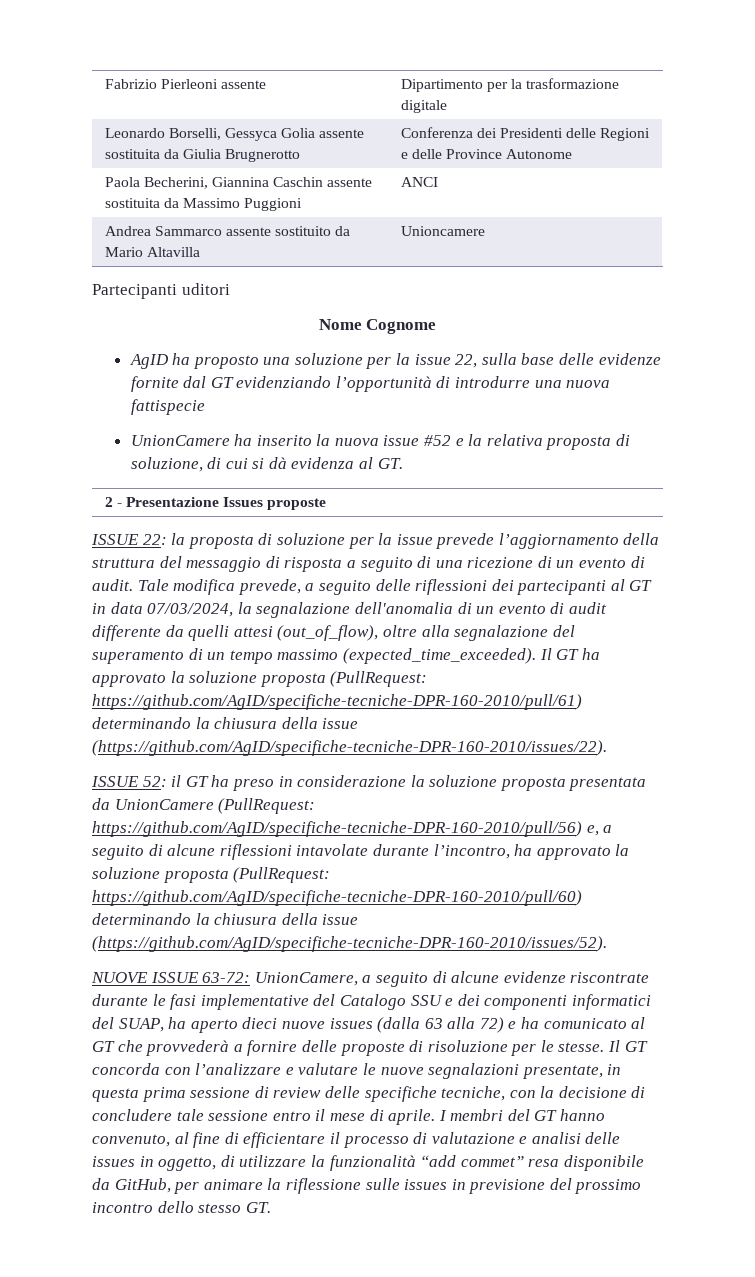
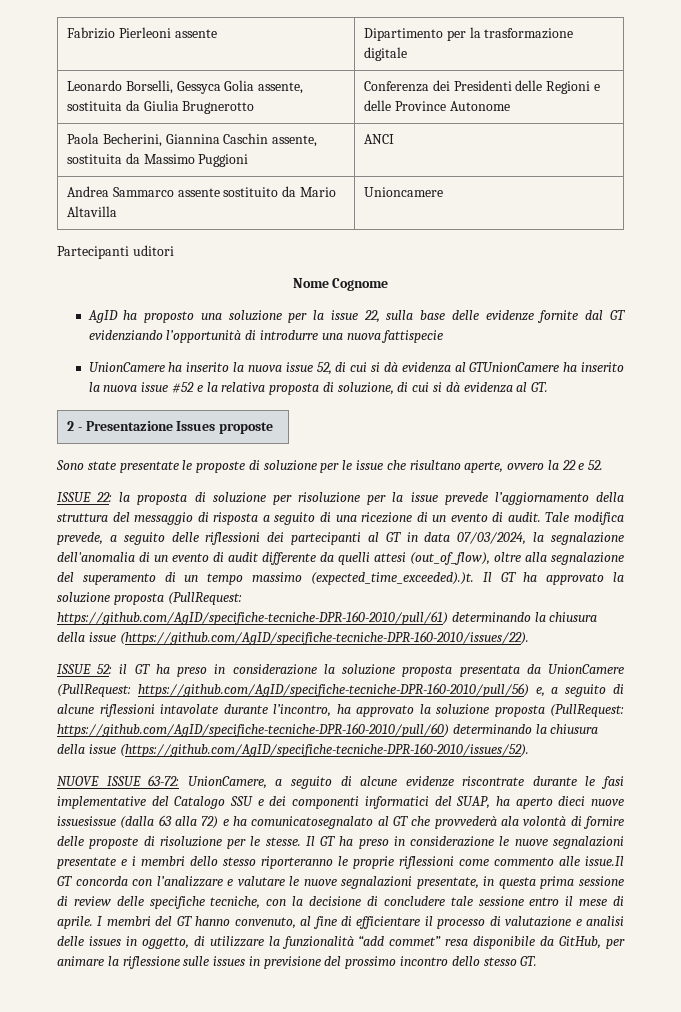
[319,129,365,138] assente -> [258,82,304,94] assente,
[327,178,373,187] assente -> [272,135,318,147] assente,
(420, 440) none -> [316,362,624,375] [88,382,169,392] 52, di cui si dà evidenza al GTUnionCamere ha inserito la nuova issue
(327, 504) none -> [56,460,604,473] // Sono state presentate le proposte di soluzione per le issue che risultano aperte, ovvero la 22 e 52.
(374, 543) none -> [298,492,387,505] risoluzione per
[342,648,536,664] (expected_time_exceeded). -> [310,572,474,585] (expected_time_exceeded).)t.
[329,1018,373,1029] issues -> [57,816,116,826] issuesissue
[543,1018,627,1029] comunicato -> [251,816,374,829] comunicatosegnalato
[233,1044,243,1052] a -> [500,816,582,826] ala volontà di
(648, 1046) none -> [339,836,624,849] [57,856,624,869] [57,876,72,886] ha preso in considerazione le nuove segnalazioni presentate e i membri dello stesso riporteranno le proprie riflessioni come commento alle issue.Il GT

